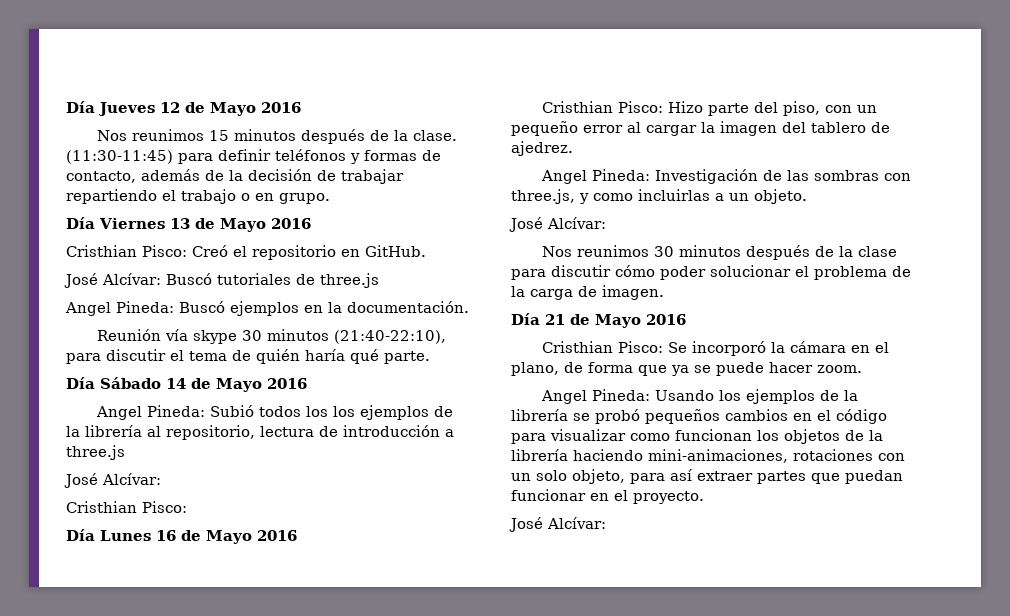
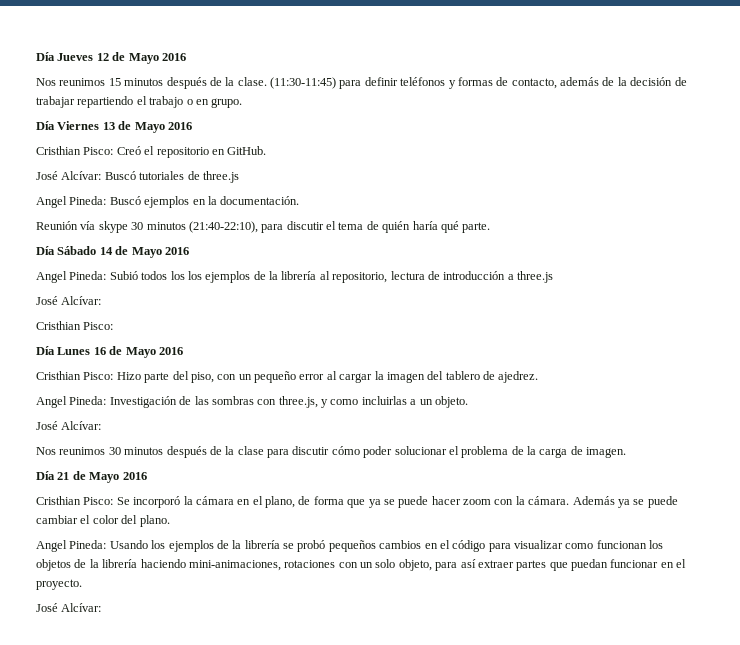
[817,365,862,373] zoom. -> [463,496,678,508] [36,515,170,527] zoom con la cámara. Además ya se puede cambiar el color del plano.

